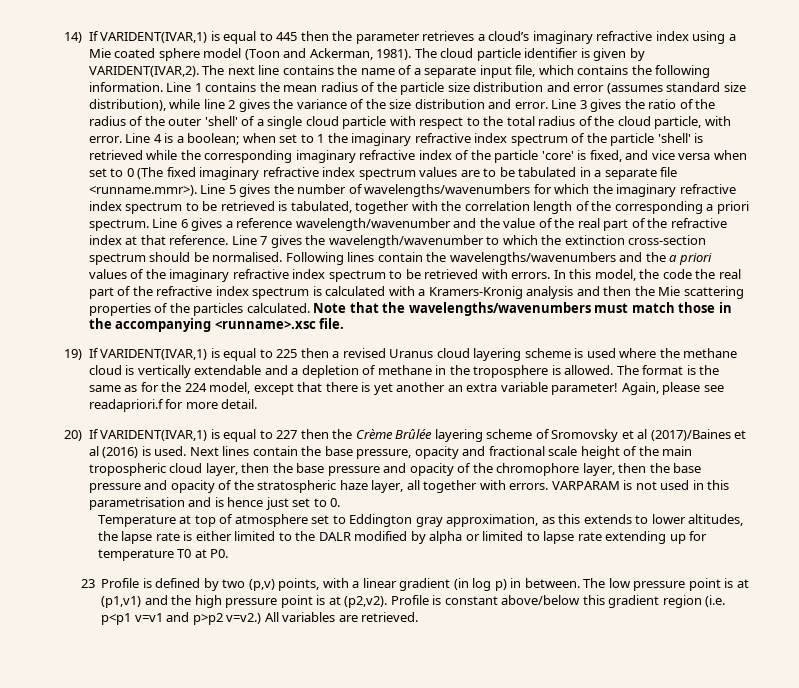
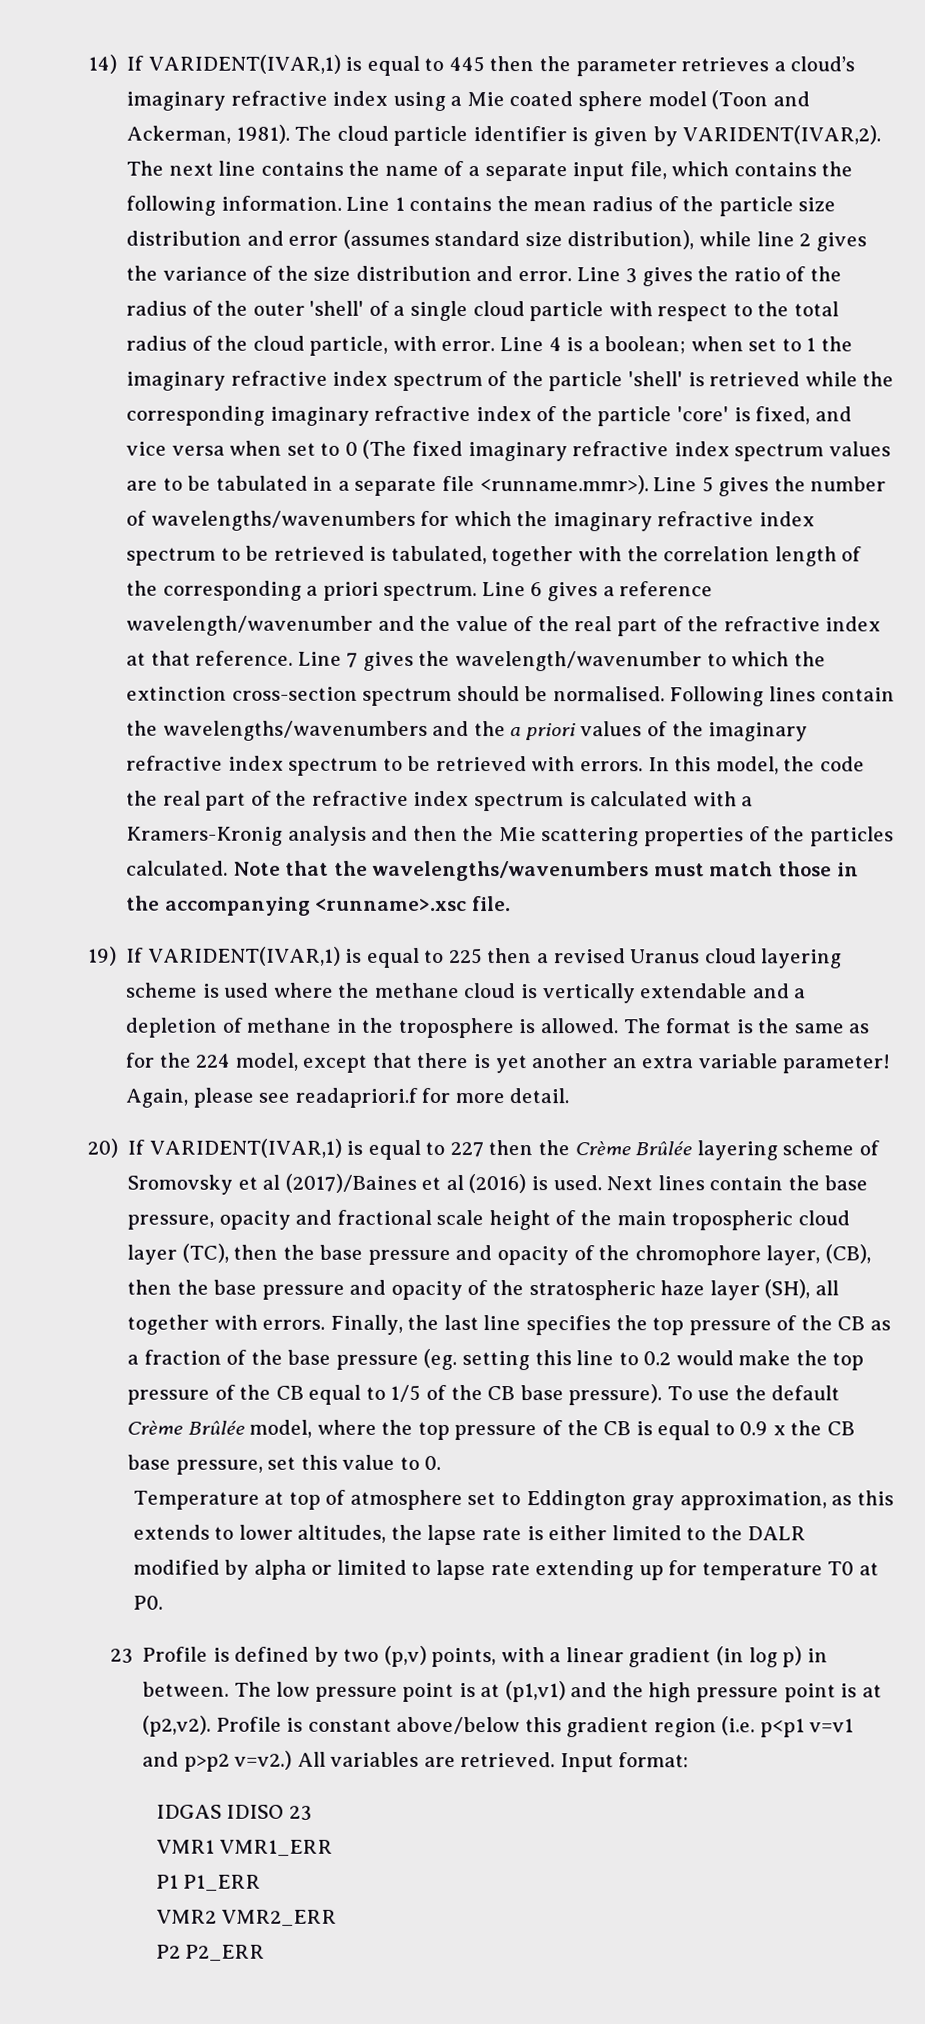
[205,463,238,476] layer, -> [127,1243,229,1265] layer (TC),
(615, 469) none -> [824,1244,871,1264] (CB),
[371,480,404,493] layer, -> [709,1279,811,1301] layer (SH),
[551,480,730,490] [88,497,311,510] VARPARAM is not used in this parametrisation and is hence just set -> [329,1314,891,1336] [127,1348,865,1371] [127,1384,841,1406] [127,1419,855,1441] [127,1454,396,1475] Finally, the last line specifies the top pressure of the CB as a fraction of the base pressure (eg. setting this line to 0.2 would make the top pressure of the CB equal to 1/5 of the CB base pressure). To use the default Crème Brûlée model, where the top pressure of the CB is equal to 0.9 x the CB base pressure, set this value
(419, 617) none -> [559,1752,690,1773] [155,1804,312,1821] [155,1839,334,1857] [155,1874,262,1892] [155,1909,338,1927] [155,1944,266,1962] Input format: // IDGAS IDISO 23 // VMR1 VMR1_ERR // P1 P1_ERR // VMR2 VMR2_ERR // P2 P2_ERR

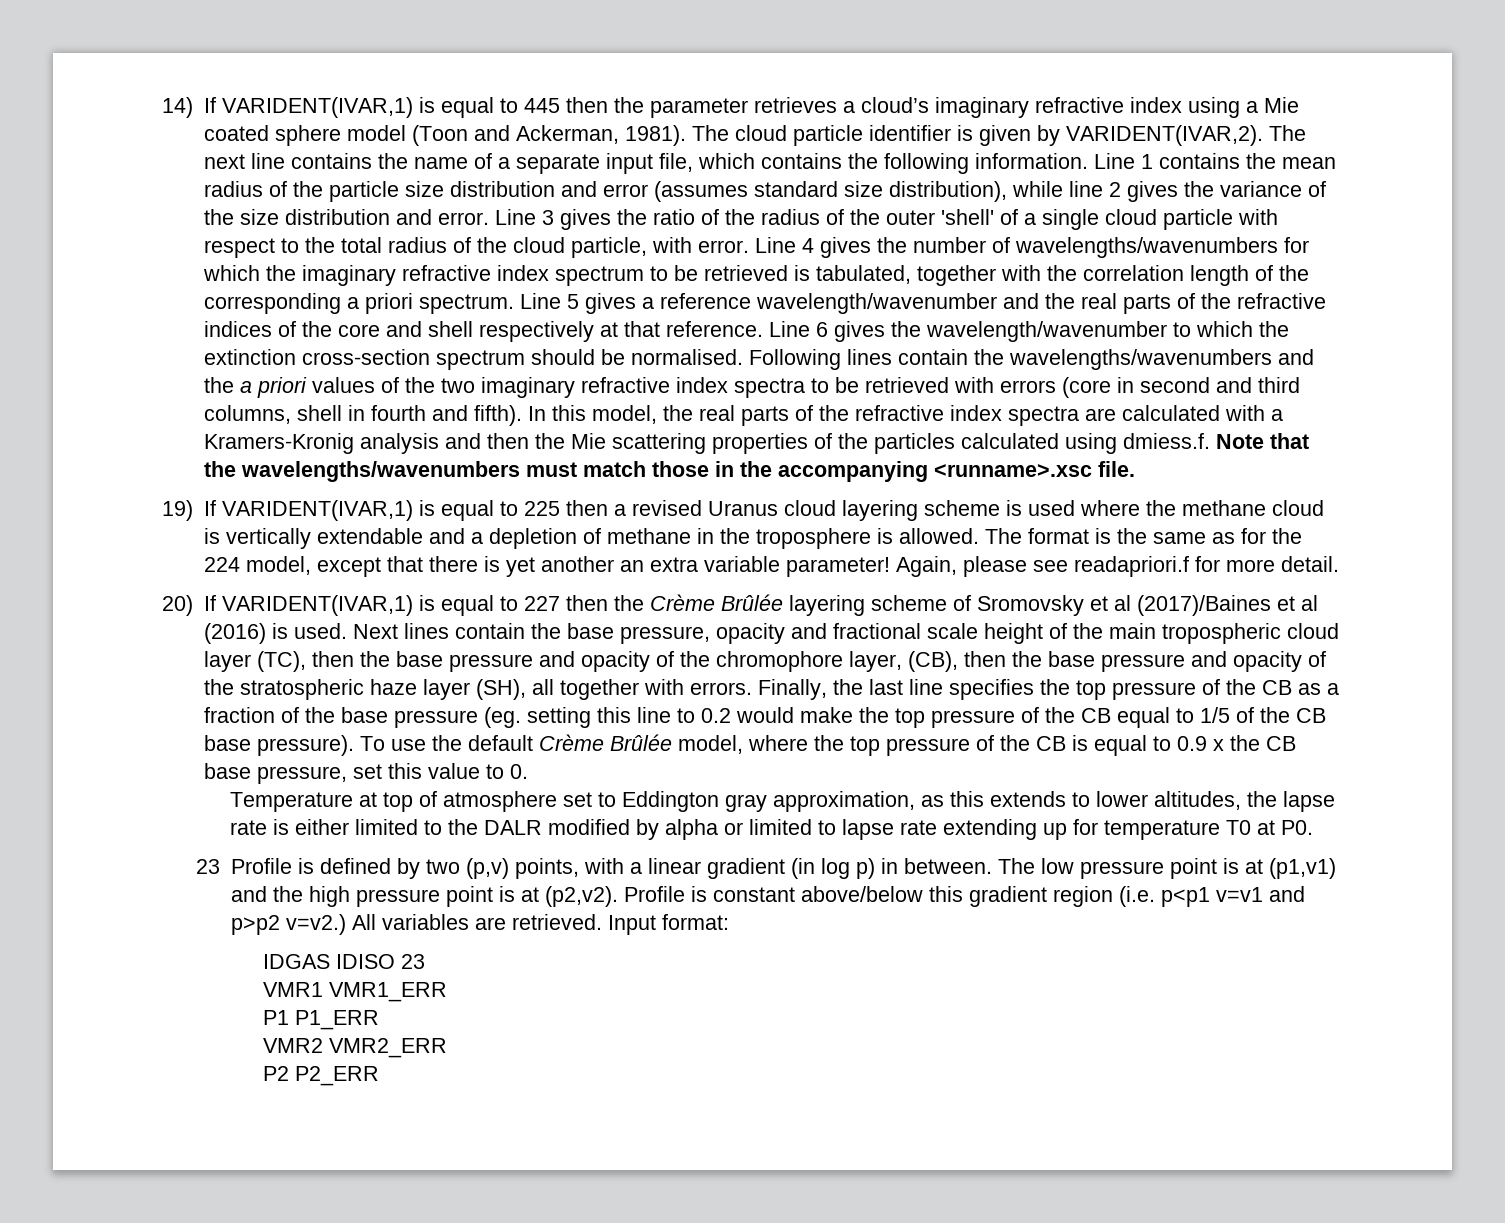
[566,336,853,355] [126,370,895,392] [126,405,852,427] [126,439,891,462] [126,475,714,496] is a boolean; when set to 1 the imaginary refractive index spectrum of the particle 'shell' is retrieved while the corresponding imaginary refractive index of the particle 'core' is fixed, and vice versa when set to 0 (The fixed imaginary refractive index spectrum values are to be tabulated in a separate file <runname.mmr>). Line 5 -> (814, 245) none
[530,582,543,597] 6 -> [566,294,579,309] 5
[455,615,882,637] value of the real part of the refractive index -> [1080,293,1326,314] [203,321,594,342] real parts of the refractive indices of the core and shell respectively
[346,652,359,668] 7 -> [815,322,828,337] 6
[708,722,809,742] [126,755,379,776] imaginary refractive index spectrum -> [440,377,805,398] two imaginary refractive index spectra
[579,756,865,775] [126,790,586,812] errors. In this model, the code the real part of the refractive index spectrum is -> [999,377,1300,398] [203,405,1116,426] errors (core in second and third columns, shell in fourth and fifth). In this model, the real parts of the refractive index spectra are
[126,860,229,876] calculated. -> [960,433,1210,454] calculated using dmiess.f.

